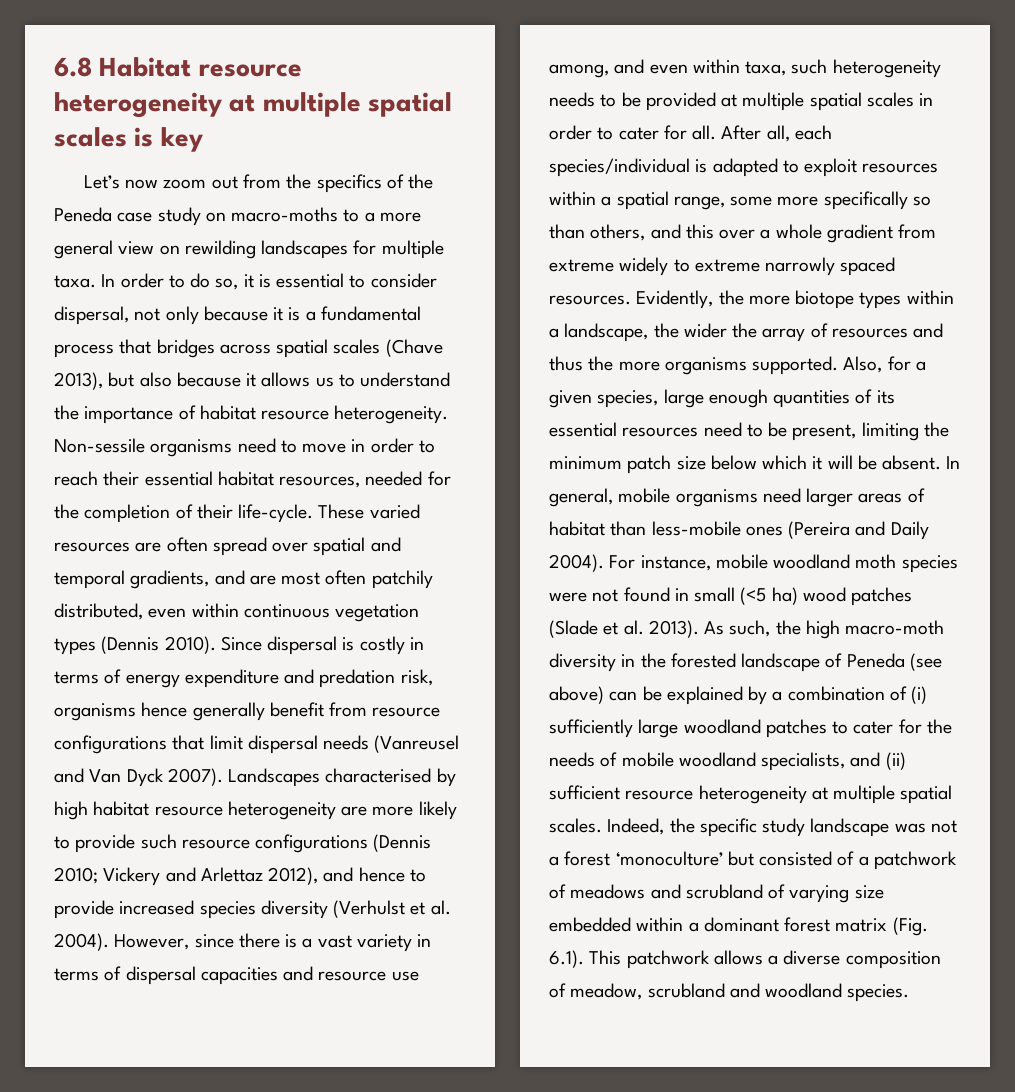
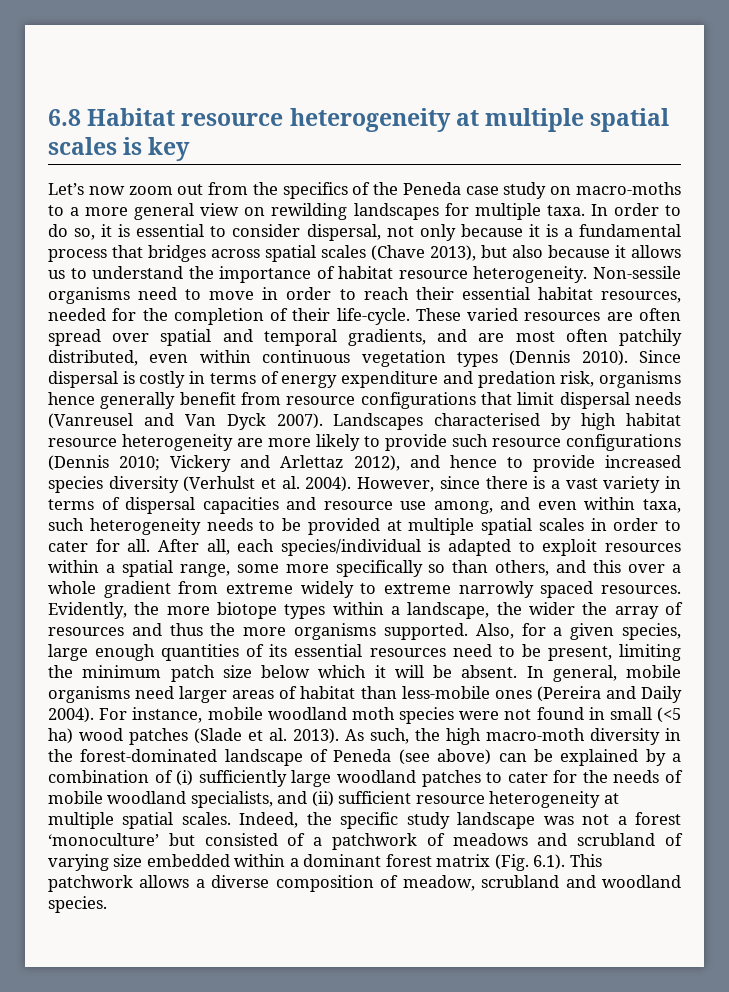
[670,653,736,668] forested -> [80,749,218,762] forest-dominated

